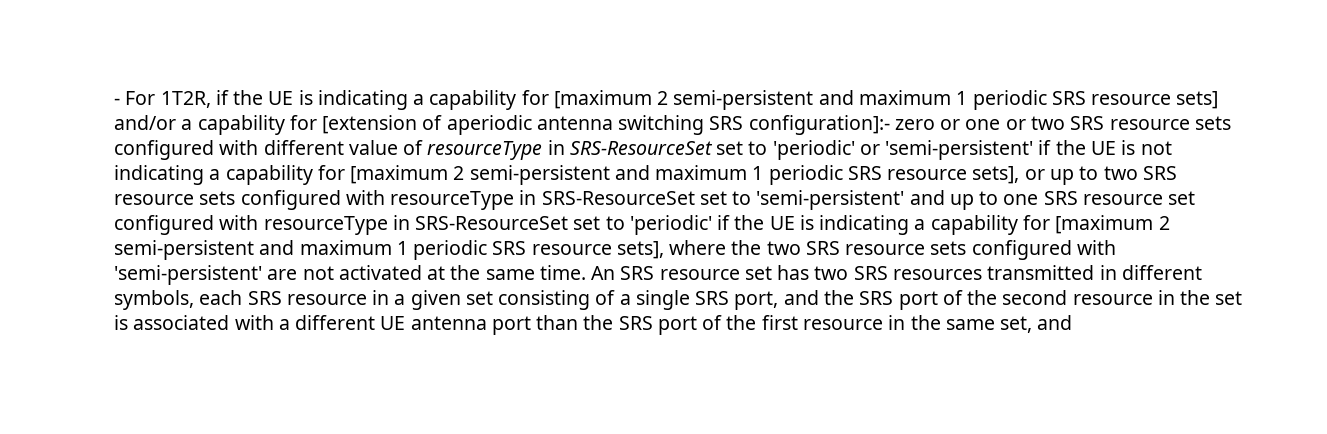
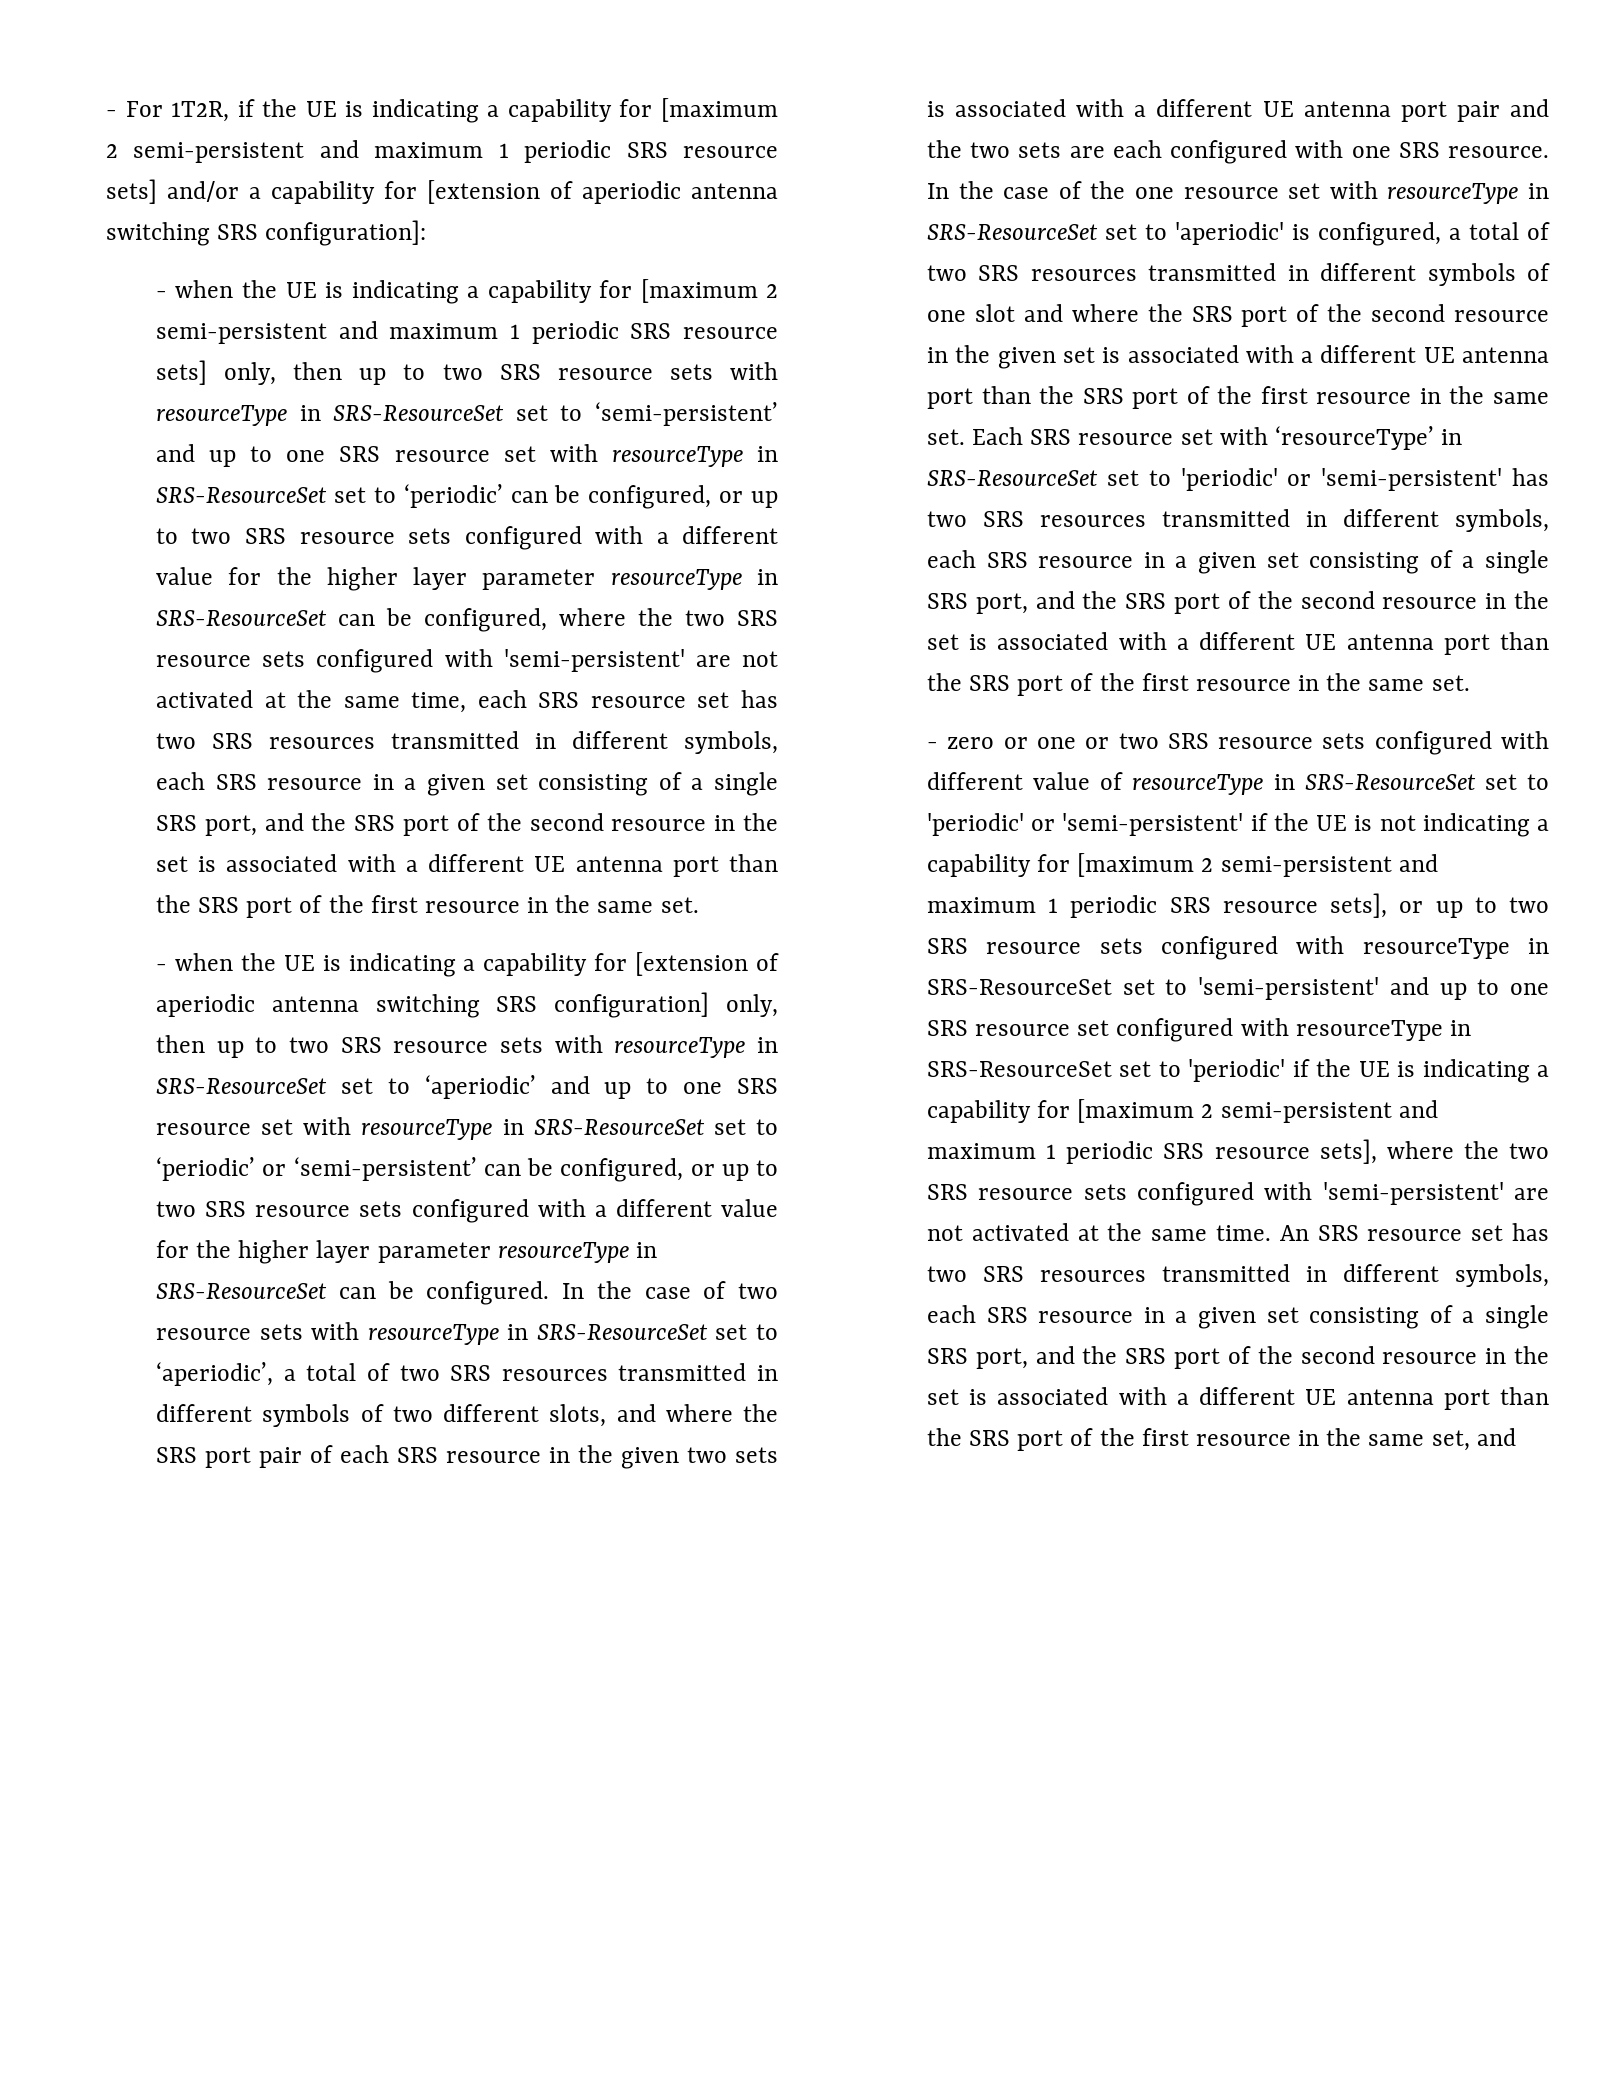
[748,115,890,135] configuration]:- -> [265,220,427,246] [155,279,779,304] [155,321,778,344] [155,360,778,385] [155,402,778,426] [155,444,778,467] [155,484,779,509] [155,526,779,550] [155,567,778,591] [155,608,778,632] [155,649,778,673] [155,690,778,713] [155,731,778,754] [155,772,779,796] [155,813,778,836] [155,854,778,877] [155,895,699,918] [155,952,780,977] [155,992,779,1018] [155,1035,778,1058] [155,1075,779,1099] [155,1117,778,1140] [155,1157,778,1182] [155,1199,779,1223] [155,1240,657,1264] [155,1281,779,1305] [155,1322,778,1345] [155,1362,779,1386] [155,1404,779,1427] [155,1445,779,1469] [926,99,1549,122] [926,140,1549,164] [926,181,1550,204] [926,222,1550,246] [926,263,1550,286] [926,304,1549,327] [926,345,1549,369] [926,386,1549,409] [926,426,1463,450] [926,468,1549,491] [926,509,1549,532] [926,550,1550,574] [926,591,1549,614] [926,632,1549,655] [926,673,1470,696] [926,742,938,749] configuration]: // - when the UE is indicating a capability for [maximum 2 semi-persistent and maximum 1 periodic SRS resource sets] only, then up to two SRS resource sets with resourceType in SRS-ResourceSet set to ‘semi-persistent’ and up to one SRS resource set with resourceType in SRS-ResourceSet set to ‘periodic’ can be configured, or up to two SRS resource sets configured with a different value for the higher layer parameter resourceType in SRS-ResourceSet can be configured, where the two SRS resource sets configured with 'semi-persistent' are not activated at the same time, each SRS resource set has two SRS resources transmitted in different symbols, each SRS resource in a given set consisting of a single SRS port, and the SRS port of the second resource in the set is associated with a different UE antenna port than the SRS port of the first resource in the same set. // - when the UE is indicating a capability for [extension of aperiodic antenna switching SRS configuration] only, then up to two SRS resource sets with resourceType in SRS-ResourceSet set to ‘aperiodic’ and up to one SRS resource set with resourceType in SRS-ResourceSet set to ‘periodic’ or ‘semi-persistent’ can be configured, or up to two SRS resource sets configured with a different value for the higher layer parameter resourceType in SRS-ResourceSet can be configured. In the case of two resource sets with resourceType in SRS-ResourceSet set to ‘aperiodic’, a total of two SRS resources transmitted in different symbols of two different slots, and where the SRS port pair of each SRS resource in the given two sets is associated with a different UE antenna port pair and the two sets are each configured with one SRS resource. In the case of the one resource set with resourceType in SRS-ResourceSet set to 'aperiodic' is configured, a total of two SRS resources transmitted in different symbols of one slot and where the SRS port of the second resource in the given set is associated with a different UE antenna port than the SRS port of the first resource in the same set. Each SRS resource set with ‘resourceType’ in SRS-ResourceSet set to 'periodic' or 'semi-persistent' has two SRS resources transmitted in different symbols, each SRS resource in a given set consisting of a single SRS port, and the SRS port of the second resource in the set is associated with a different UE antenna port than the SRS port of the first resource in the same set. // -

